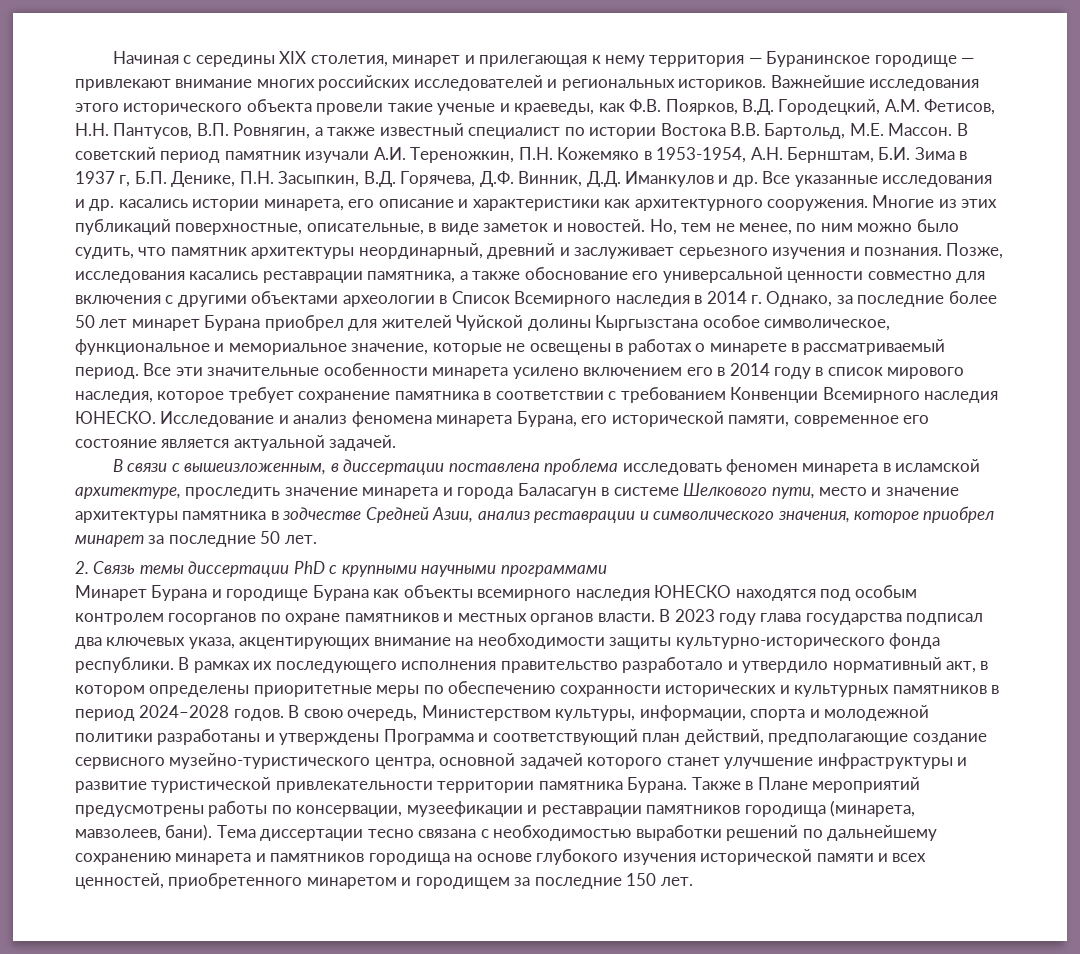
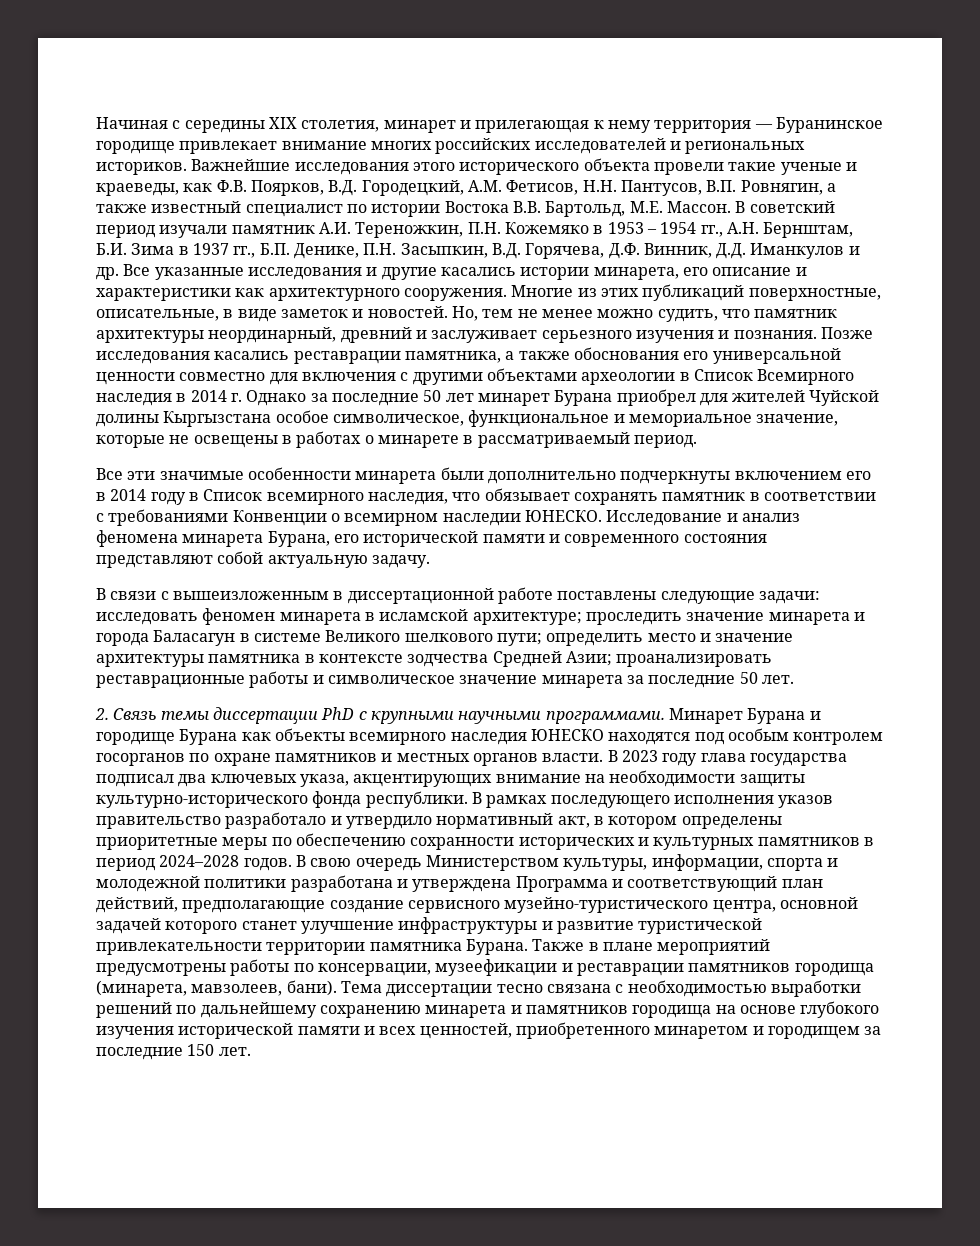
[961,58,975,64] [75,79,171,91] — привлекают -> [179,141,278,154] привлекает
[224,151,370,163] памятник изучали -> [159,225,315,238] изучали памятник
[656,147,747,163] 1953-1954, -> [607,222,723,237] 1953 – 1954 гг.,
[119,175,131,187] г, -> [233,246,256,258] гг.,
[89,199,115,211] др. -> [381,267,437,280] другие
[739,219,959,235] менее, по ним можно было -> [541,309,654,318] менее можно
[946,243,1004,259] Позже, -> [820,327,873,339] Позже
[524,267,628,280] обоснование -> [573,347,679,360] обоснования
[766,291,997,307] Однако, за последние более -> [246,390,419,406] Однако за последние
(139, 373) none -> (697, 441) //
[207,367,320,376] значительные -> [159,471,244,480] значимые
[512,367,579,379] усилено -> [440,467,731,484] были дополнительно подчеркнуты
[827,367,965,379] [75,387,999,403] список мирового наследия, которое требует сохранение памятника в соответствии с требованием Конвенции Всемирного наследия -> [203,488,876,505] [96,509,521,526] Список всемирного наследия, что обязывает сохранять памятник в соответствии с требованиями Конвенции о всемирном наследии
[728,415,930,427] [75,435,397,451] [112,458,619,475] памяти, современное его состояние является актуальной задачей. // В связи с вышеизложенным, в диссертации поставлена проблема -> [482,534,767,547] [96,551,430,568] [96,587,820,604] памяти и современного состояния представляют собой актуальную задачу. // В связи с вышеизложенным в диссертационной работе поставлены следующие задачи:
[75,487,181,499] архитектуре, -> [472,612,582,625] архитектуре;
[683,483,815,499] Шелкового пути, -> [325,630,644,646] Великого шелкового пути; определить
[282,506,995,523] [75,535,144,547] зодчестве Средней Азии, анализ реставрации и символического значения, которое приобрел минарет -> [318,651,773,667] [96,671,623,688] контексте зодчества Средней Азии; проанализировать реставрационные работы и символическое значение минарета
[500,565,607,577] программами // -> [545,711,665,724] программами.
[253,661,273,670] их -> (548, 801) none
(497, 665) none -> [778,795,834,808] указов
[347,709,418,721] очередь, -> [355,858,422,871] очередь
[157,729,380,745] разработаны и утверждены -> [290,875,512,892] разработана и утверждена
[757,777,808,790] Плане -> [602,942,653,951] плане

